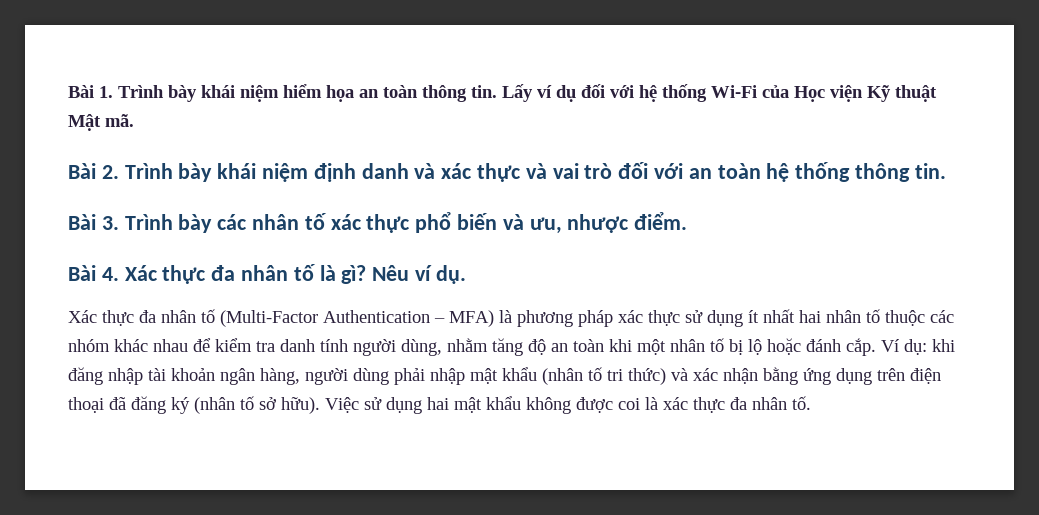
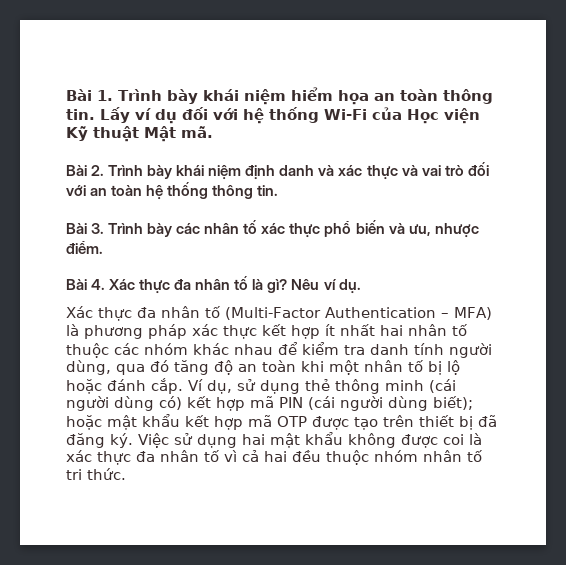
[685,310,743,327] sử dụng -> [262,324,320,339] kết hợp
[447,338,488,352] nhằm -> [116,360,169,375] qua đó
[904,339,955,355] [68,367,941,385] [68,396,320,414] dụ: khi đăng nhập tài khoản ngân hàng, người dùng phải nhập mật khẩu (nhân tố tri thức) và xác nhận bằng ứng dụng trên điện thoại đã đăng ký (nhân tố sở hữu). -> [207,379,456,394] [66,396,473,411] [66,414,497,430] [66,433,133,448] dụ, sử dụng thẻ thông minh (cái người dùng có) kết hợp mã PIN (cái người dùng biết); hoặc mật khẩu kết hợp mã OTP được tạo trên thiết bị đã đăng ký.
[792,396,811,410] tố. -> [204,450,482,465] [66,468,126,480] tố vì cả hai đều thuộc nhóm nhân tố tri thức.

